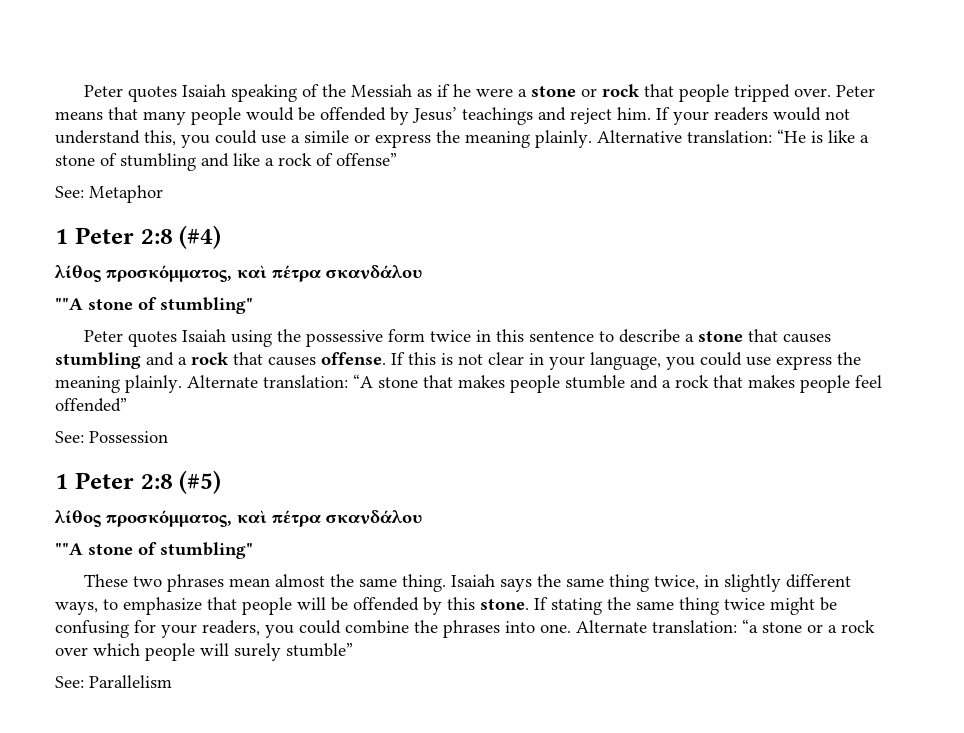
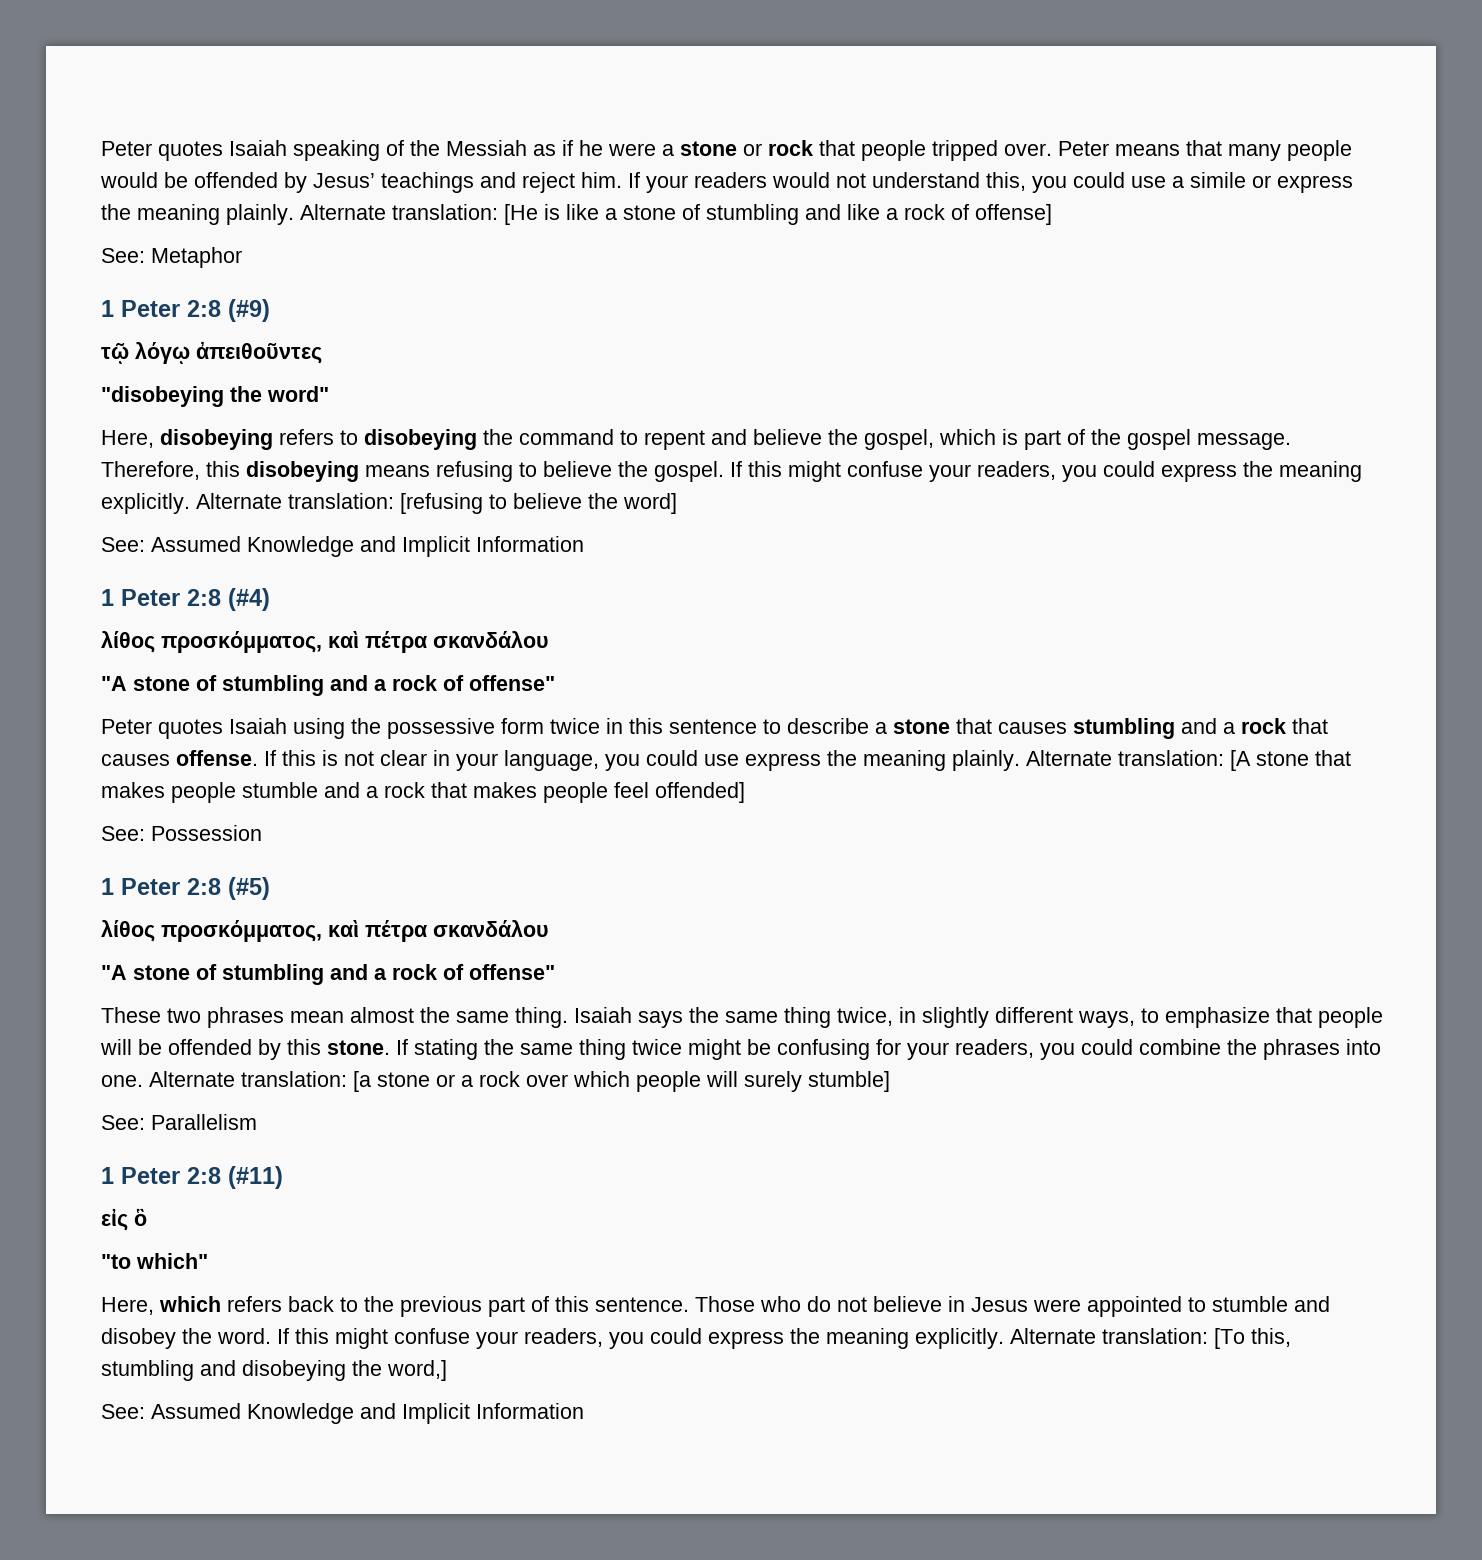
[597,129,806,143] Alternative translation: “He -> [300,204,538,225] Alternate translation: [He
[336,153,397,166] offense” -> [975,204,1052,225] offense]
(163, 194) none -> [101,299,270,322] [101,341,322,364] [101,386,329,407] [101,429,1291,450] [101,461,1362,482] [101,493,677,514] [101,536,584,557] // 1 Peter 2:8 (#9) // τῷ λόγῳ ἀπειθοῦντες // "disobeying the word" // Here, disobeying refers to disobeying the command to repent and believe the gospel, which is part of the gospel message. Therefore, this disobeying means refusing to believe the gospel. If this might confuse your readers, you could express the meaning explicitly. Alternate translation: [refusing to believe the word] // See: Assumed Knowledge and Implicit Information
[55,297,253,314] ""A stone of stumbling" -> [101,675,555,696] "A stone of stumbling and a rock of offense"
[353,374,373,388] “A -> [1230,750,1251,771] [A
[55,398,127,412] offended” -> [655,782,745,803] offended]
[55,542,253,559] ""A stone of stumbling" -> [101,964,555,985] "A stone of stumbling and a rock of offense"
[742,619,758,633] “a -> [353,1071,371,1092] [a
[286,643,353,657] stumble” -> [808,1071,890,1092] stumble]
(172, 681) none -> [101,1166,283,1189] [101,1208,147,1231] [101,1253,208,1269] [101,1296,1330,1317] [101,1328,1291,1349] [101,1360,447,1381] [101,1403,584,1424] // 1 Peter 2:8 (#11) // εἰς ὃ // "to which" // Here, which refers back to the previous part of this sentence. Those who do not believe in Jesus were appointed to stumble and disobey the word. If this might confuse your readers, you could express the meaning explicitly. Alternate translation: [To this, stumbling and disobeying the word,] // See: Assumed Knowledge and Implicit Information

